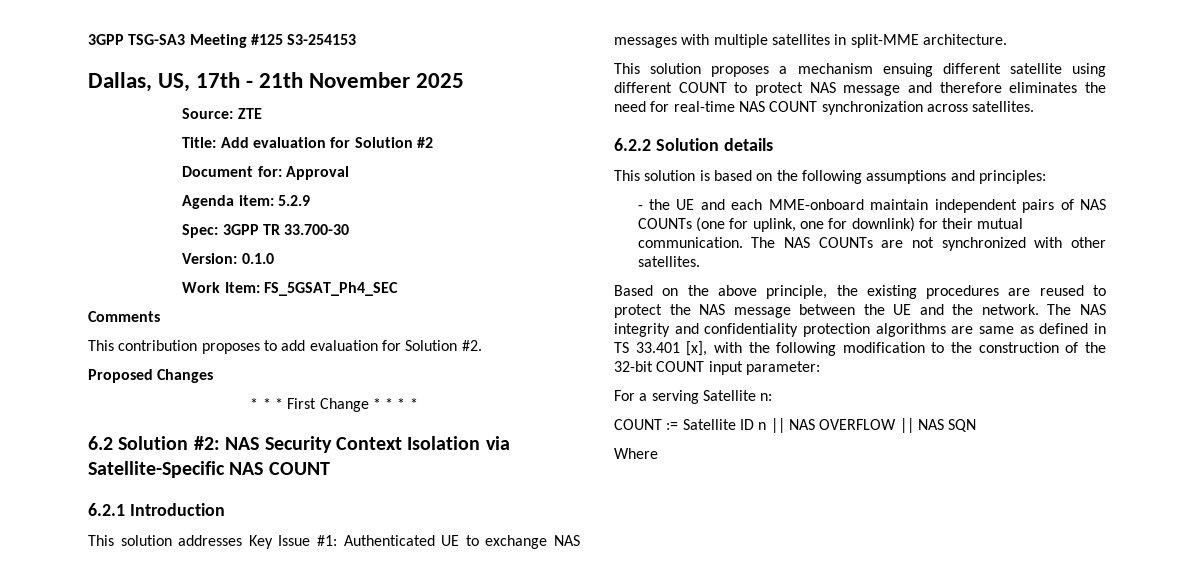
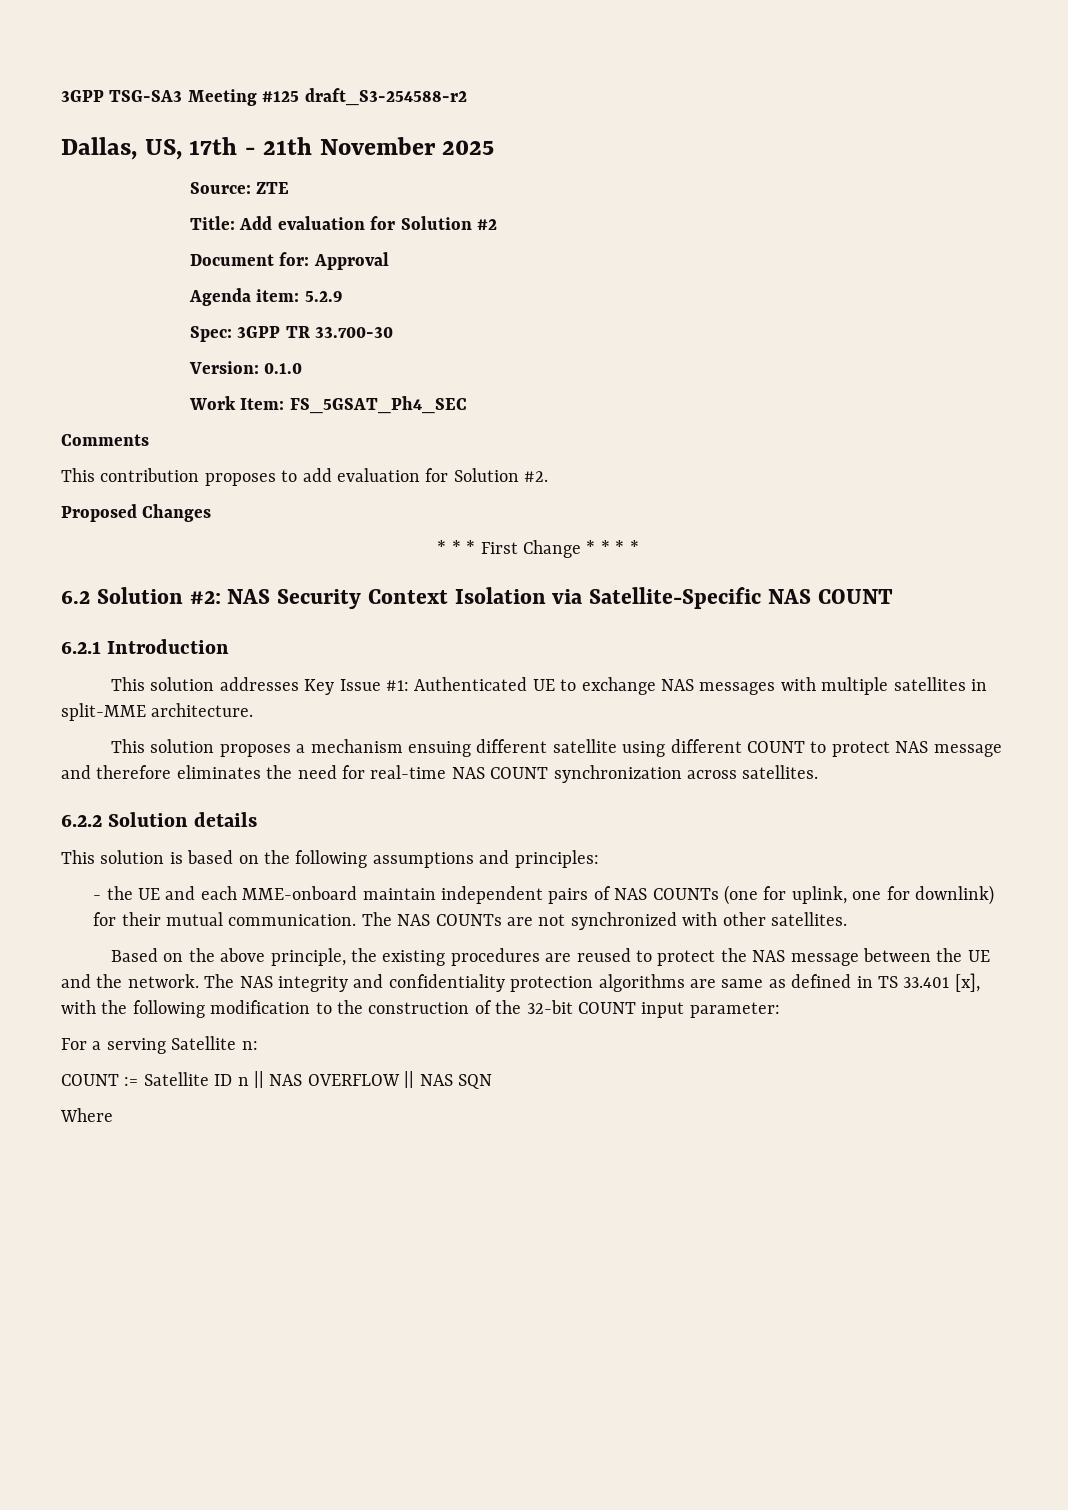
[287,34,357,45] S3-254153 -> [304,88,467,106] draft_S3-254588-r2

